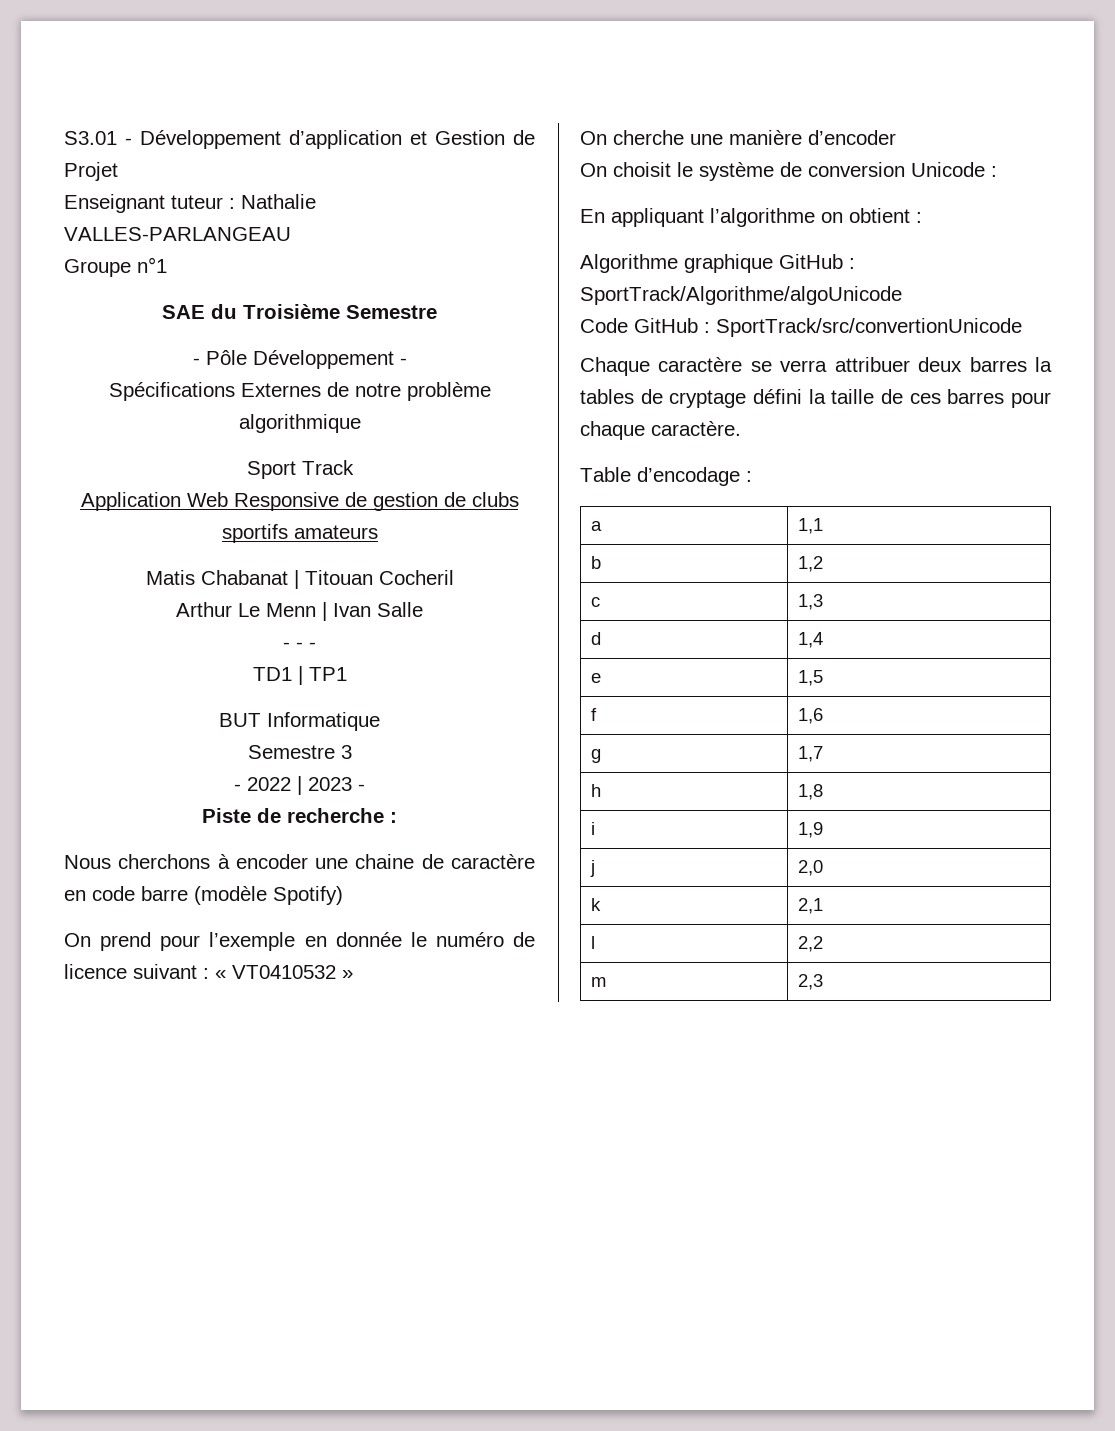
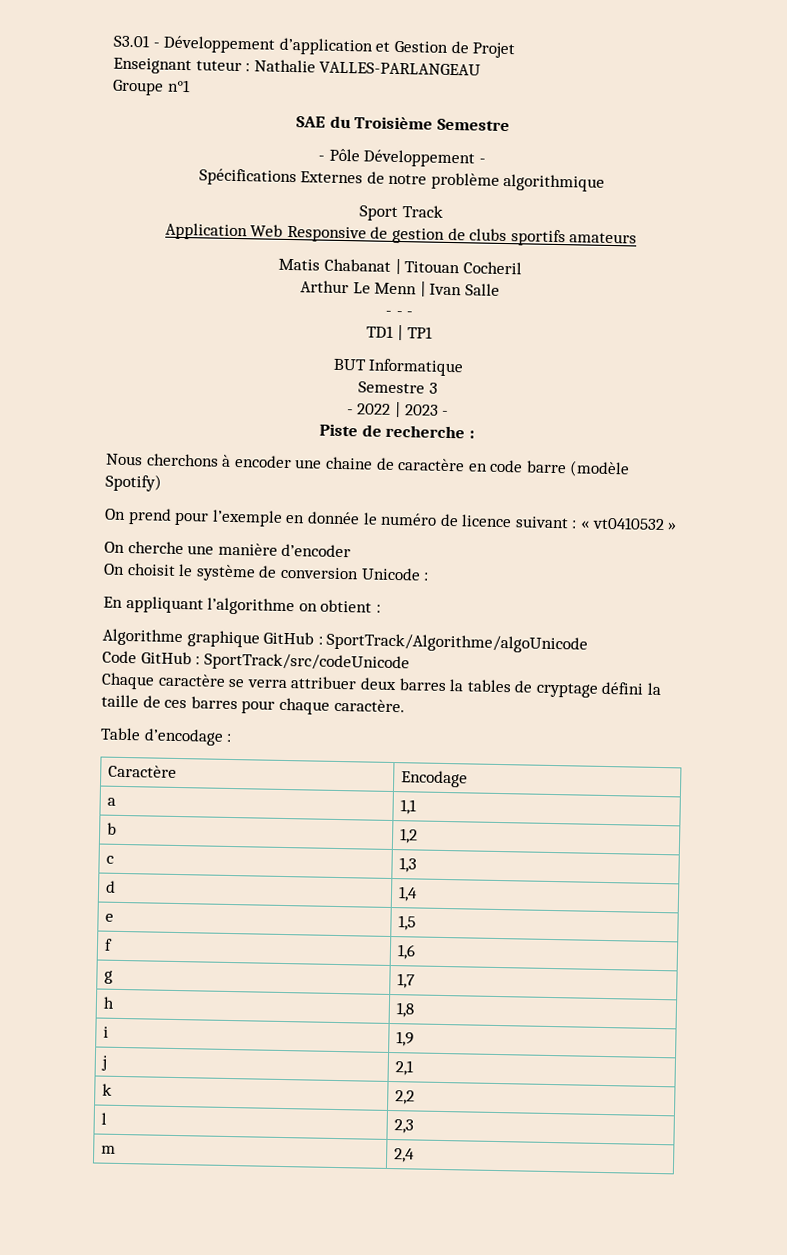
[232,965,336,979] VT0410532 -> [591,516,665,531] vt0410532
[716,318,1022,337] SportTrack/src/convertionUnicode -> [203,652,410,673] SportTrack/src/codeUnicode
(752, 476) none -> [108,764,178,778] [401,770,469,788] // Caractère | Encodage
[797,860,823,876] 2,0 -> [395,1060,415,1076] 2,1
[797,898,823,914] 2,1 -> [395,1090,416,1105] 2,2
[797,936,823,952] 2,2 -> [394,1119,415,1134] 2,3
[797,974,823,990] 2,3 -> [394,1148,416,1163] 2,4

